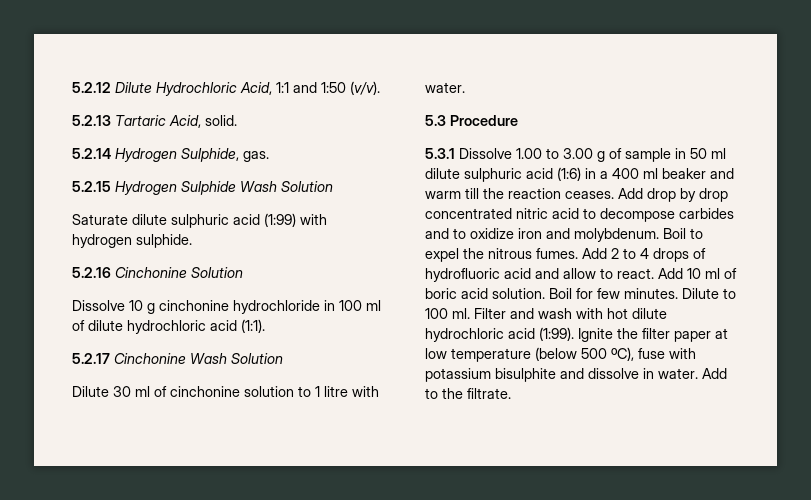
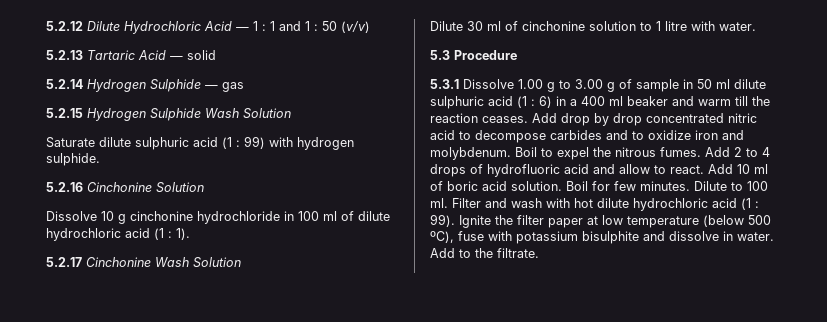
[240,81,380,95] Acid, 1:1 and 1:50 (v/v). -> [204,21,370,33] Acid — 1 : 1 and 1 : 50 (v/v)
[169,115,237,128] Acid, solid. -> [138,50,216,60] Acid — solid
[181,148,269,162] Sulphide, gas. -> [150,79,244,92] Sulphide — gas
[264,213,296,227] (1:99) -> [222,136,265,149] (1 : 99)
[241,319,265,333] (1:1). -> [154,228,190,240] (1 : 1).
(542, 153) none -> [547,82,555,92] g
[557,167,581,181] (1:6) -> [517,96,552,108] (1 : 6)
[539,327,574,341] (1:99). -> [741,198,759,210] [430,214,455,227] (1 : 99).

